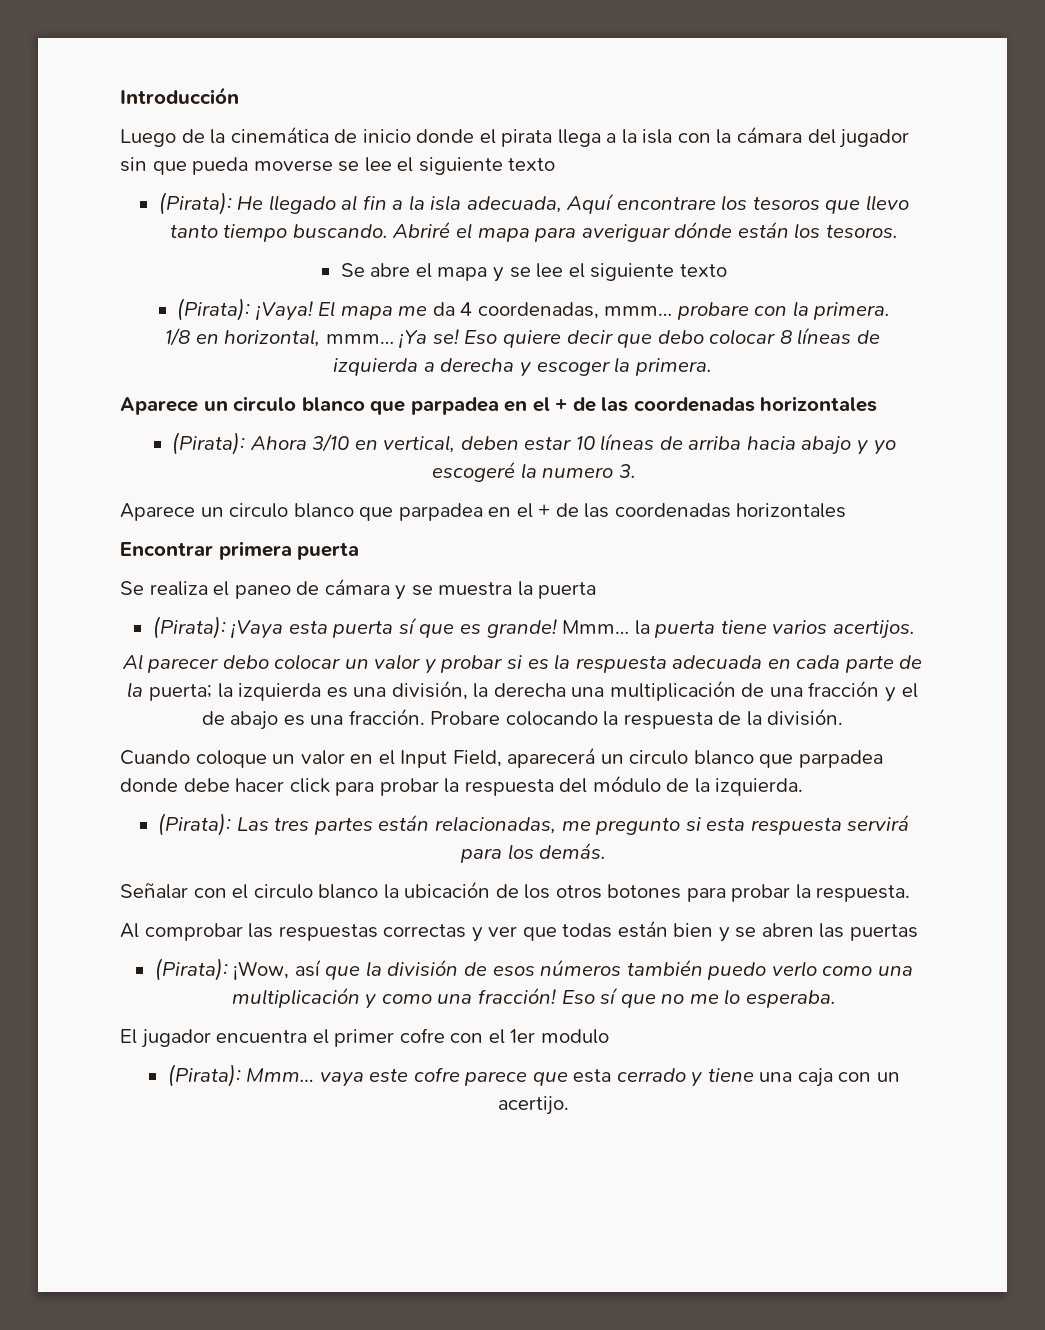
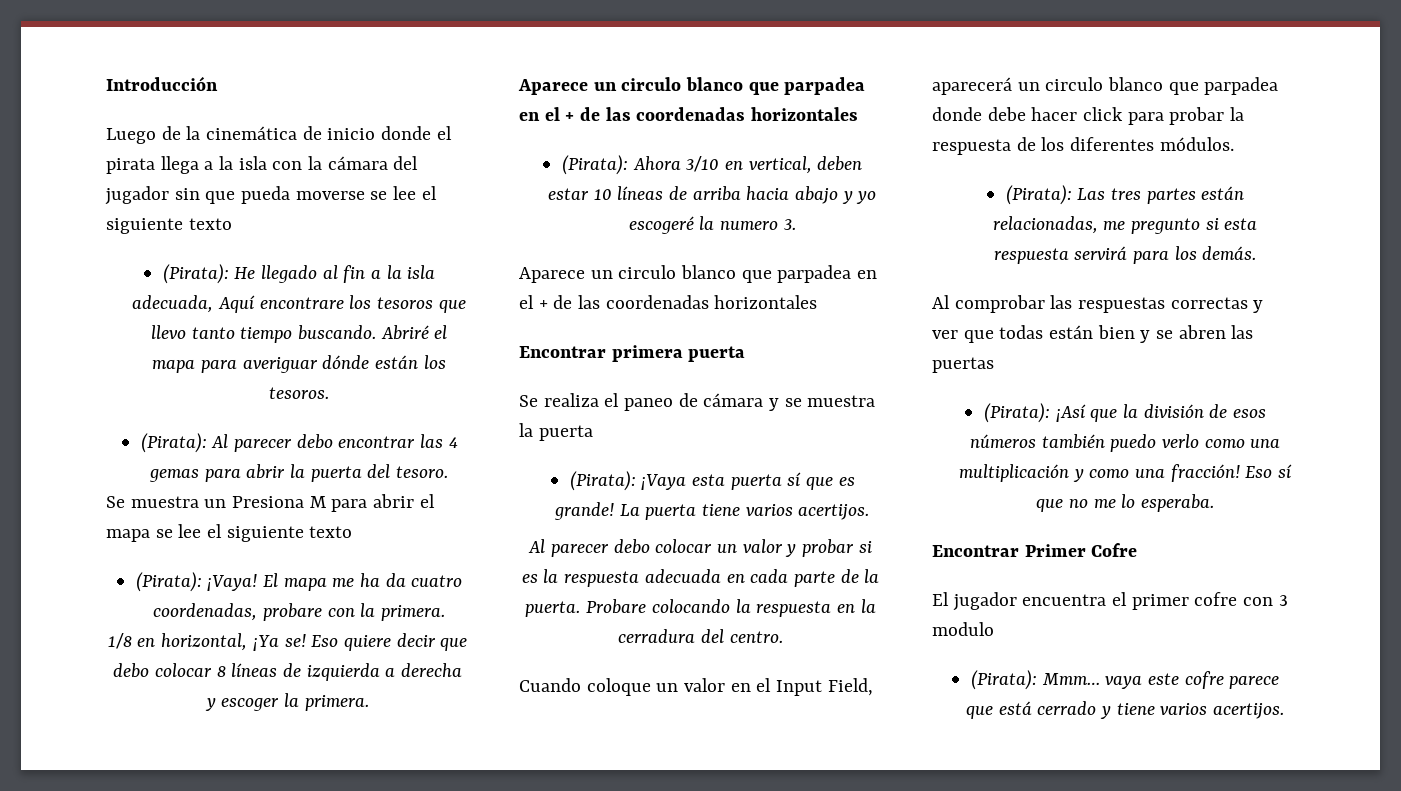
[340,263,505,282] Se abre el mapa y -> [140,433,458,453] [149,464,449,482] [106,494,435,512] [106,529,150,542] (Pirata): Al parecer debo encontrar las 4 gemas para abrir la puerta del tesoro. // Se muestra un Presiona M para abrir el mapa
[432,302,673,319] da 4 coordenadas, mmm… -> [360,573,463,587] [153,603,258,621] ha da cuatro coordenadas,
[325,334,394,344] mmm… -> (248, 642) none
[562,620,650,635] Mmm… la -> [619,504,640,516] La
[149,680,918,702] [201,708,844,730] puerta; la izquierda es una división, la derecha una multiplicación de una fracción y el de abajo es una fracción. Probare colocando la respuesta de la división. -> [525,599,876,617] [618,629,783,643] puerta. Probare colocando la respuesta en la cerradura del centro.
[559,775,804,796] del módulo de la izquierda. -> [1016,137,1234,151] de los diferentes módulos.
[120,881,911,902] // Señalar con el circulo blanco la ubicación de los otros botones para probar la respuesta. -> (1257, 253) none
[233,959,321,980] ¡Wow, así -> [1055,404,1086,422] ¡Así
(836, 999) none -> [932,543,1138,557] // Encontrar Primer Cofre
[488,1029,536,1044] el 1er -> [1278,595,1288,606] 3
[573,1069,612,1083] esta -> [998,701,1032,715] está
[759,1068,901,1087] [498,1096,570,1115] una caja con un acertijo. -> [1160,703,1285,719] varios acertijos.

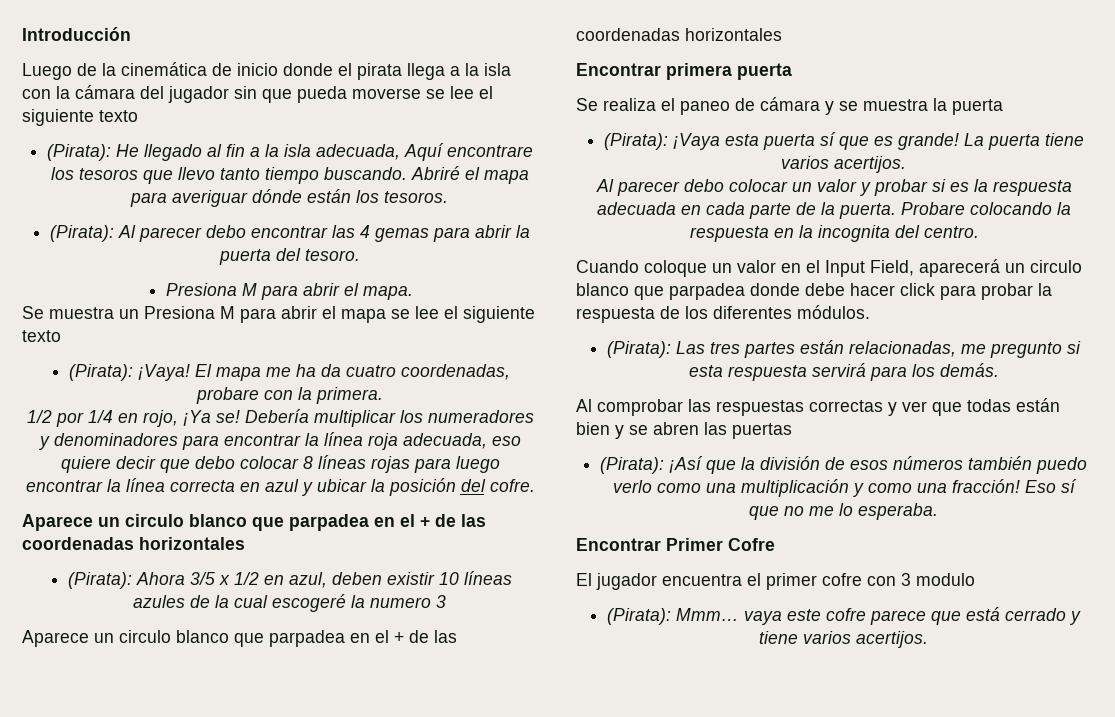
(449, 472) none -> [166,283,414,300] // Presiona M para abrir el mapa.
[107,633,339,651] 1/8 en horizontal, ¡Ya se! Eso -> [26,409,534,427] [38,432,521,450] 1/2 por 1/4 en rojo, ¡Ya se! Debería multiplicar los numeradores y denominadores para encontrar la línea roja adecuada, eso
[282,663,462,681] [204,693,369,711] de izquierda a derecha y escoger la primera. -> [370,456,500,473] [25,478,535,496] rojas para luego encontrar la línea correcta en azul y ubicar la posición del cofre.
[686,156,863,174] [547,186,877,204] 3/10 en vertical, deben estar 10 líneas de arriba hacia abajo y yo -> [189,571,512,588] [133,595,269,608] 3/5 x 1/2 en azul, deben existir 10 líneas azules de la cual
[783,219,796,230] 3. -> [436,595,447,608] 3
[618,629,696,643] cerradura -> [817,225,890,242] incognita

